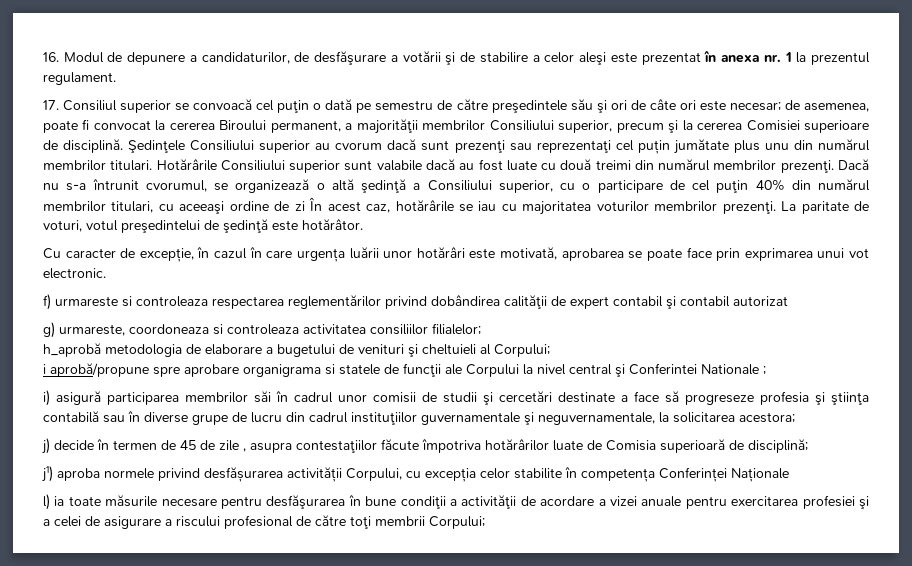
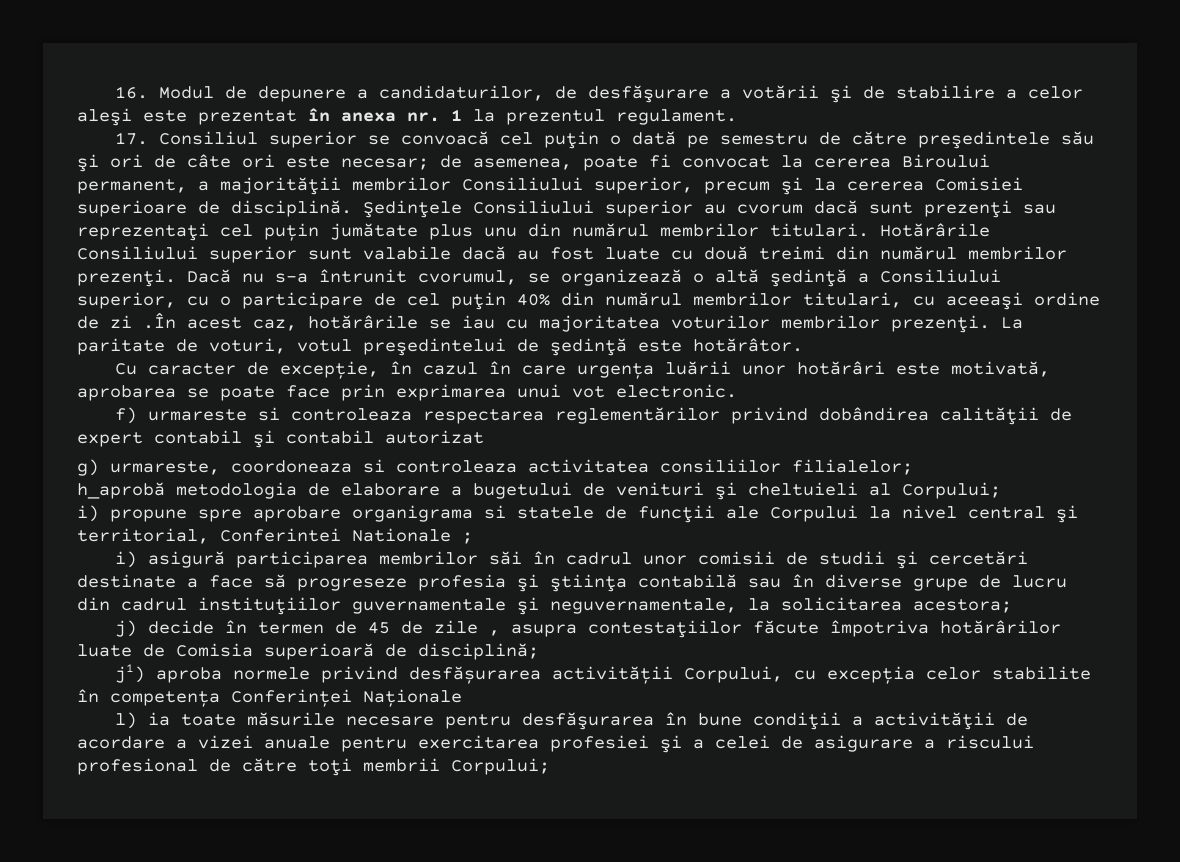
[309,197,323,211] În -> [143,312,176,329] .În
[43,363,149,377] i aprobă/propune -> [77,505,187,522] i) propune
(625, 370) none -> [77,528,209,544] territorial,

